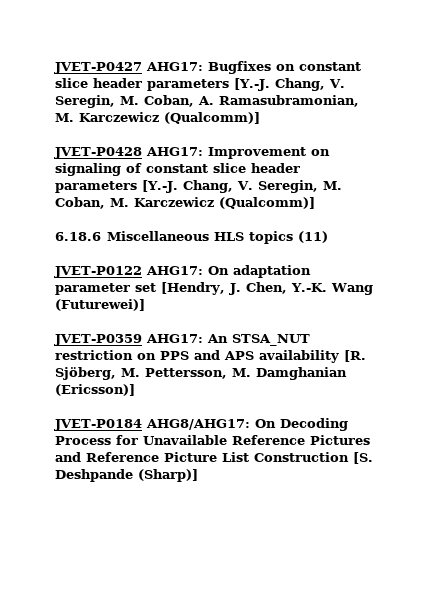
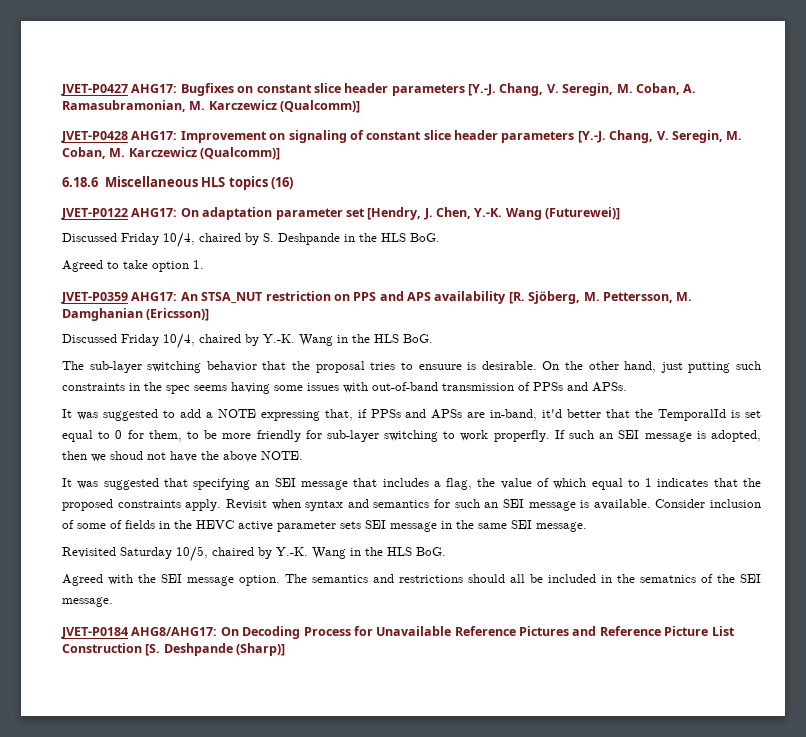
[298,231,329,243] (11) -> [271,177,294,189] (16)
(145, 305) none -> [62,232,440,248] [62,260,204,272] // Discussed Friday 10/4, chaired by S. Deshpande in the HLS BoG. // Agreed to take option 1.
(135, 390) none -> [62,333,433,349] [62,361,761,373] [62,382,627,394] [62,409,762,421] [62,430,761,442] [62,451,303,462] [62,478,762,490] [62,499,761,511] [62,520,587,532] [62,546,446,562] [62,574,761,586] [62,597,113,607] // Discussed Friday 10/4, chaired by Y.-K. Wang in the HLS BoG. // The sub-layer switching behavior that the proposal tries to ensuure is desirable. On the other hand, just putting such constraints in the spec seems having some issues with out-of-band transmission of PPSs and APSs. // It was suggested to add a NOTE expressing that, if PPSs and APSs are in-band, it'd better that the TemporalId is set equal to 0 for them, to be more friendly for sub-layer switching to work properfly. If such an SEI message is adopted, then we shoud not have the above NOTE. // It was suggested that specifying an SEI message that includes a flag, the value of which equal to 1 indicates that the proposed constraints apply. Revisit when syntax and semantics for such an SEI message is available. Consider inclusion of some of fields in the HEVC active parameter sets SEI message in the same SEI message. // Revisited Saturday 10/5, chaired by Y.-K. Wang in the HLS BoG. // Agreed with the SEI message option. The semantics and restrictions should all be included in the sematnics of the SEI message.

